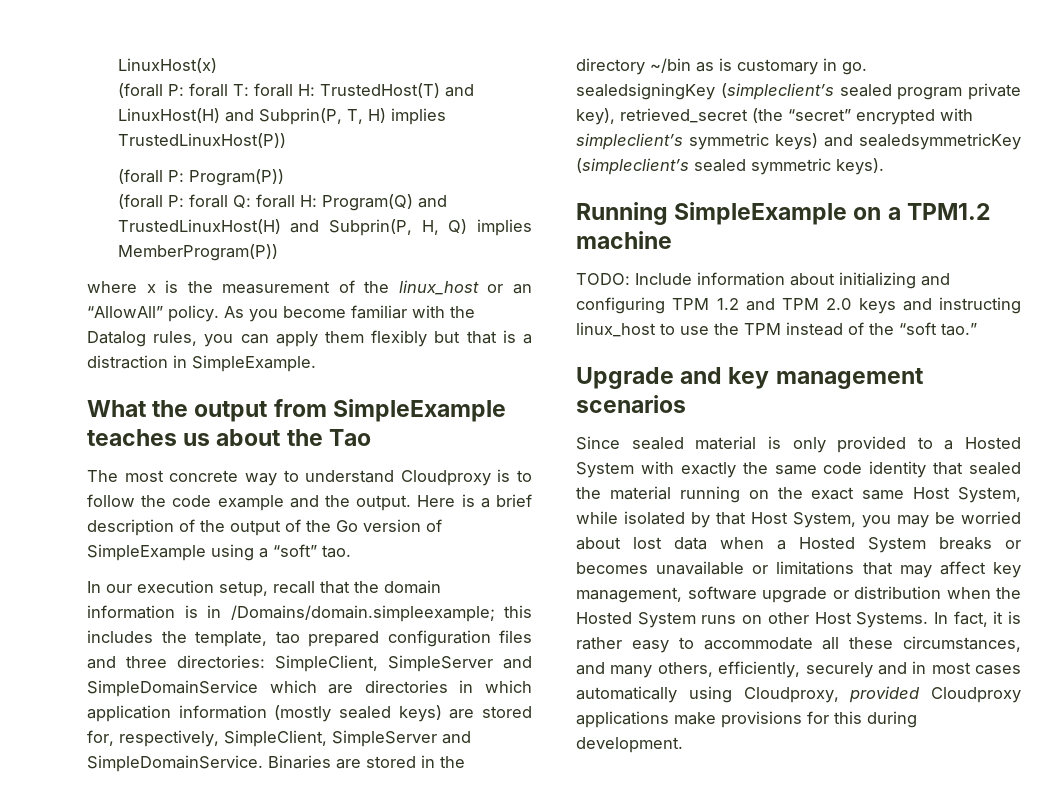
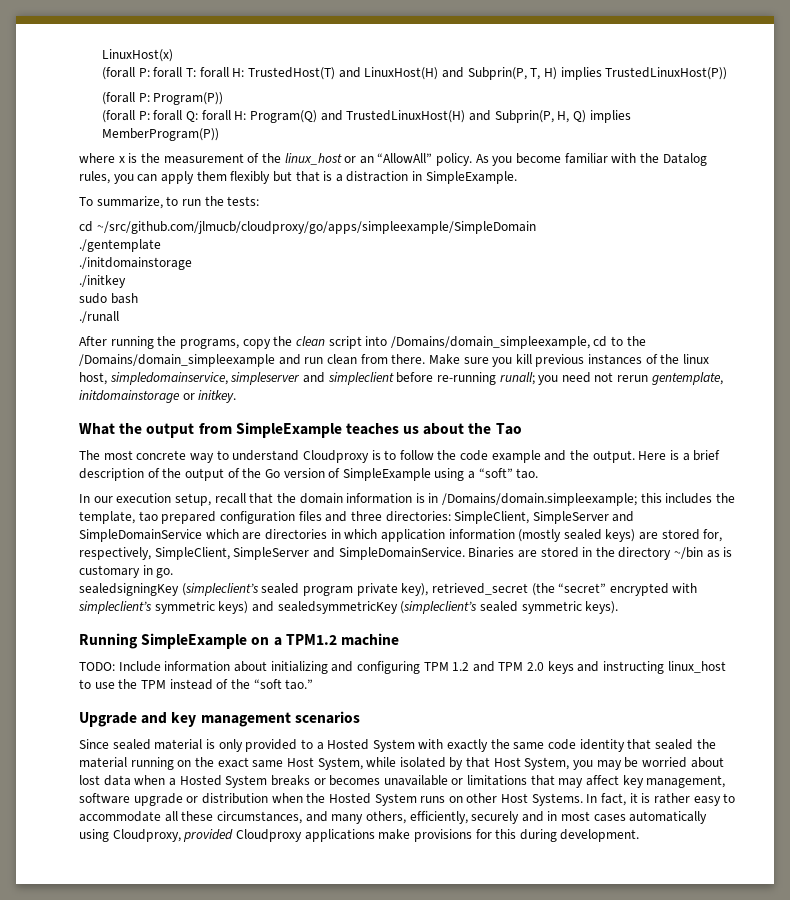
(316, 363) none -> [79,196,260,209] [79,221,536,234] [79,239,161,252] [79,257,192,270] [79,275,126,288] [79,293,138,304] [79,311,119,323] [79,336,646,349] [79,354,710,367] [79,372,723,385] [79,390,237,403] // To summarize, to run the tests: // cd ~/src/github.com/jlmucb/cloudproxy/go/apps/simpleexample/SimpleDomain // ./gentemplate // ./initdomainstorage // ./initkey // sudo bash // ./runall // After running the programs, copy the clean script into /Domains/domain_simpleexample, cd to the /Domains/domain_simpleexample and run clean from there. Make sure you kill previous instances of the linux host, simpledomainservice, simpleserver and simpleclient before re-running runall; you need not rerun gentemplate, initdomainstorage or initkey.

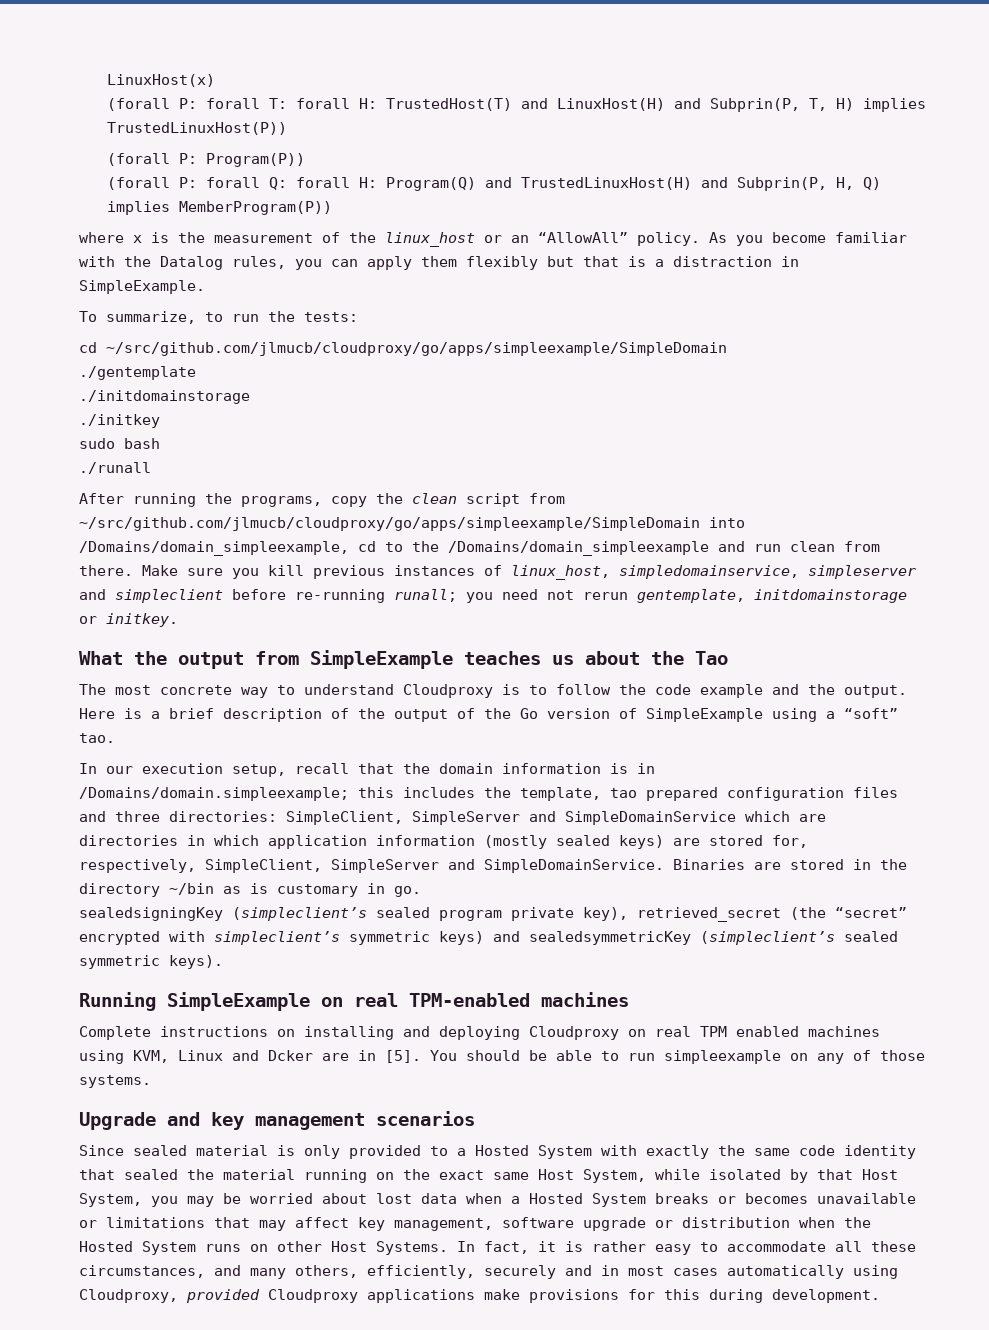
(362, 342) none -> [529,493,565,504] [79,517,700,531] from ~/src/github.com/jlmucb/cloudproxy/go/apps/simpleexample/SimpleDomain
[660,354,710,364] [79,372,107,385] the linux host, -> [511,565,610,580] linux_host,
[273,633,399,646] [79,661,726,674] [79,679,314,690] a TPM1.2 machine // TODO: Include information about initializing and configuring TPM 1.2 and TPM 2.0 keys and instructing linux_host to use the TPM instead of the “soft tao.” -> [354,992,629,1007] [79,1026,880,1040] [79,1050,925,1064] [79,1075,151,1088] real TPM-enabled machines // Complete instructions on installing and deploying Cloudproxy on real TPM enabled machines using KVM, Linux and Dcker are in [5]. You should be able to run simpleexample on any of those systems.

